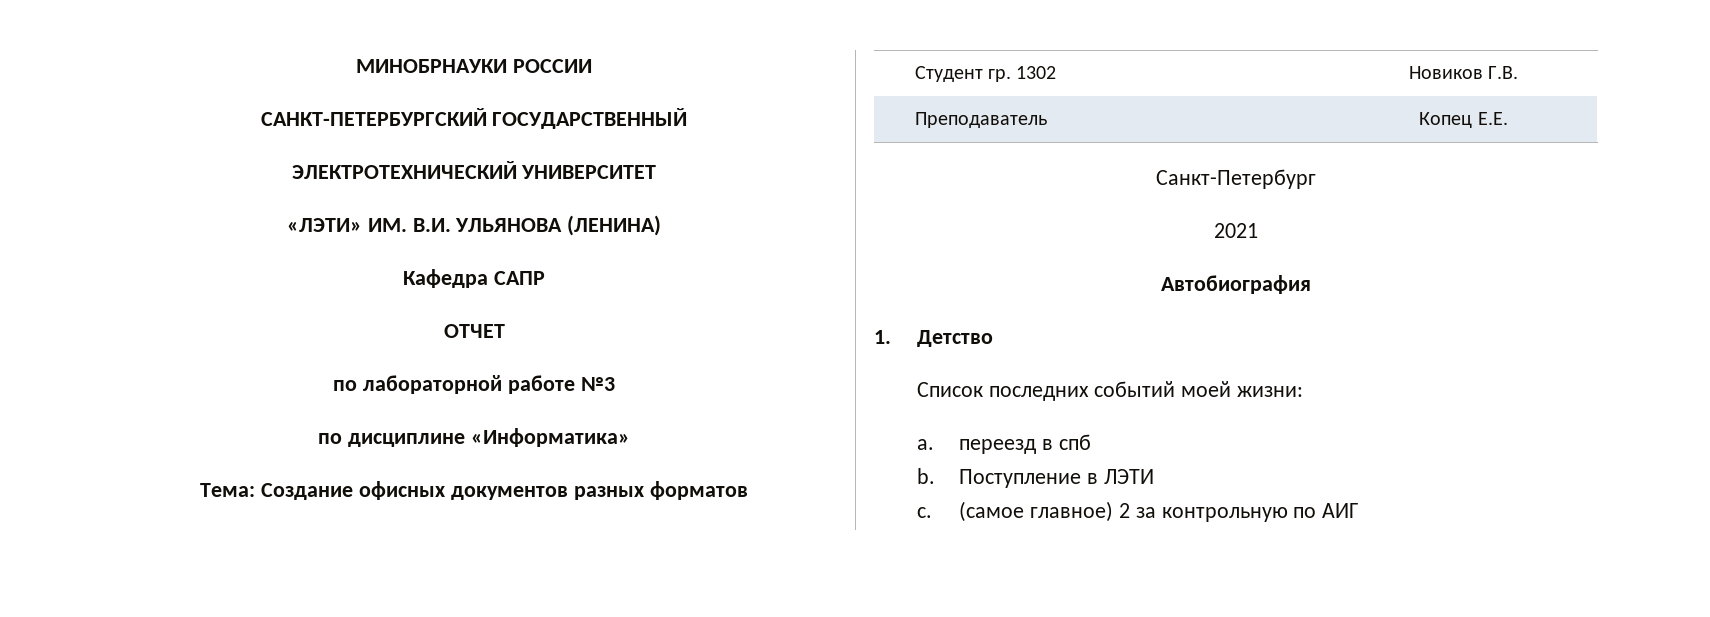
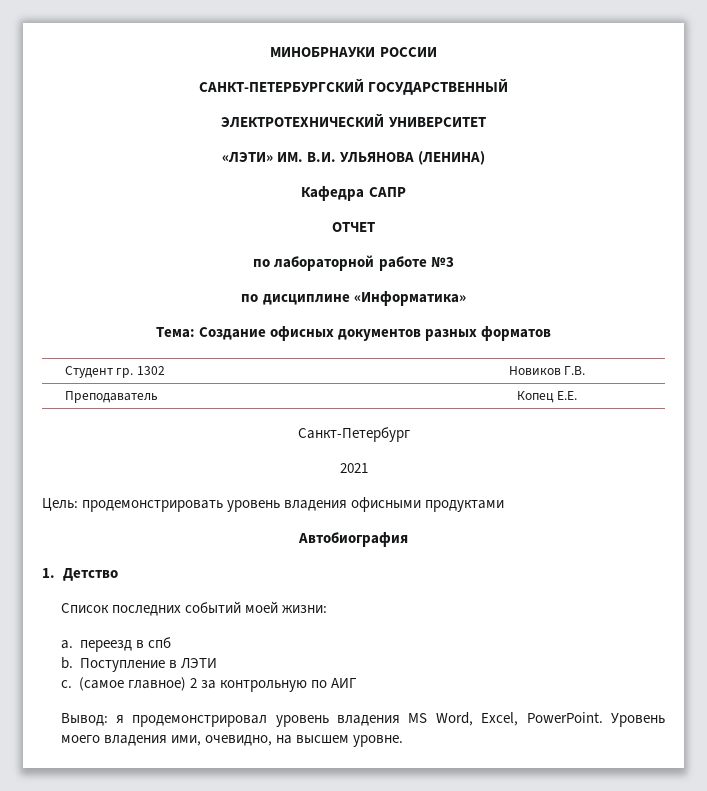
(1258, 230) none -> [42,497,505,512] // Цель: продемонстрировать уровень владения офисными продуктами
(1359, 510) none -> [60,712,665,727] [60,735,403,747] // Вывод: я продемонстрировал уровень владения MS Word, Excel, PowerPoint. Уровень моего владения ими, очевидно, на высшем уровне.

